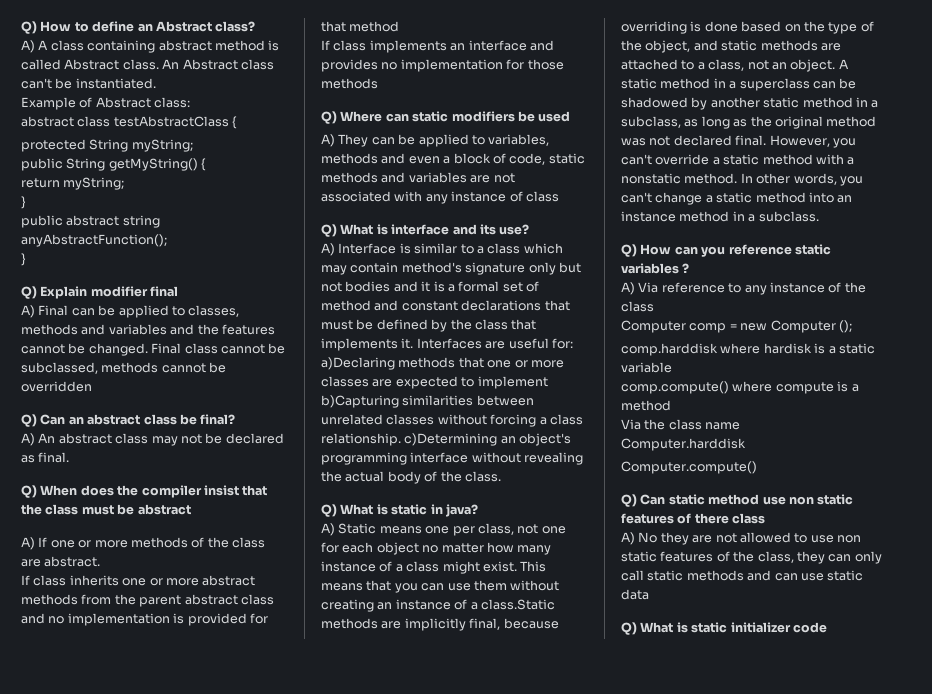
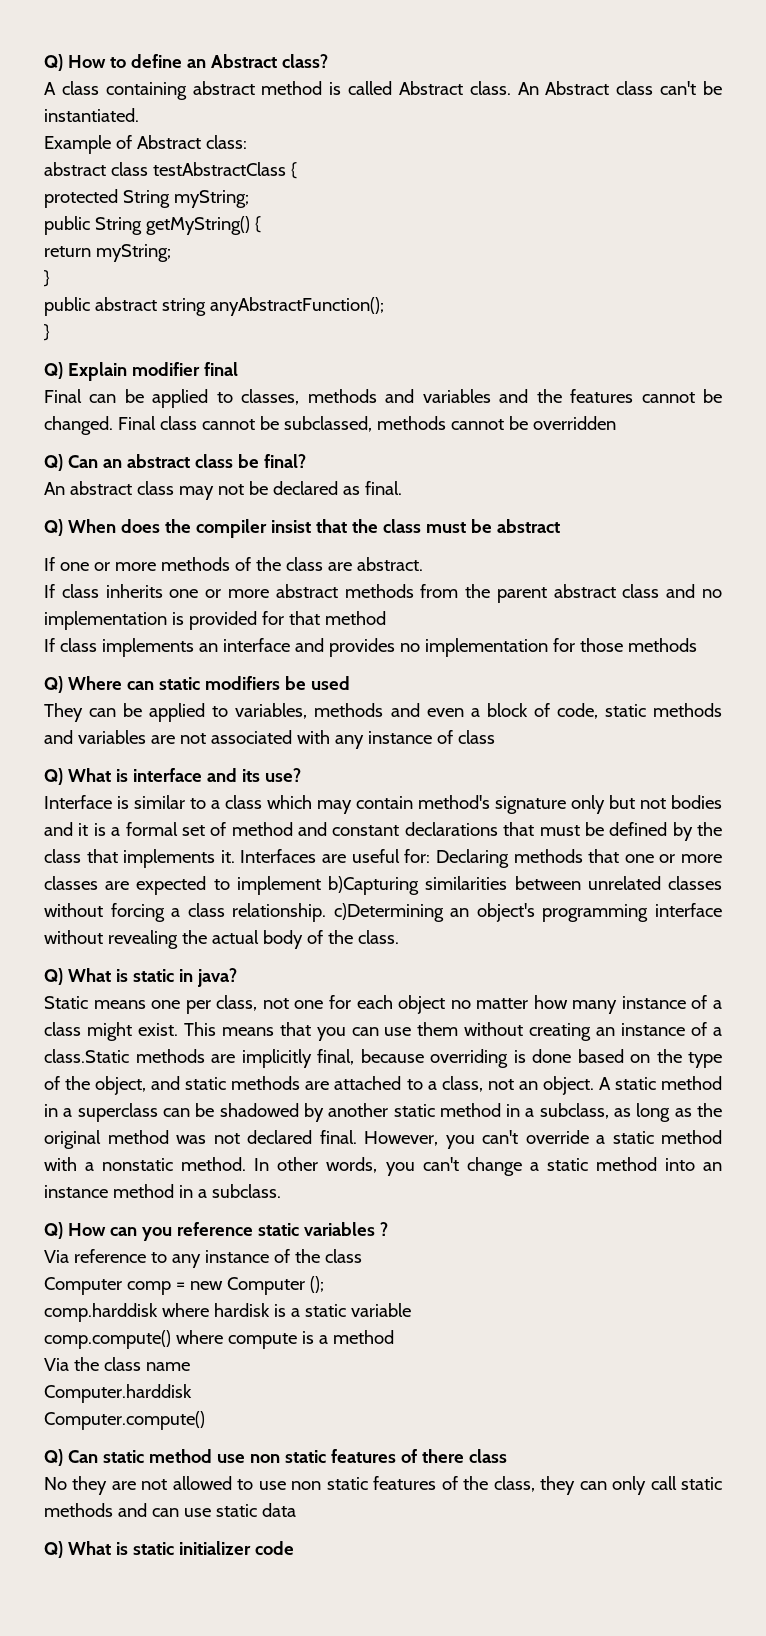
[21,40,35,53] A) -> (328, 61) none
[21,305,35,318] A) -> (238, 369) none
[21,433,35,446] A) -> (306, 461) none
[21,537,35,550] A) -> (560, 526) none
[321,134,335,147] A) -> (350, 683) none
[321,243,335,256] A) -> (301, 775) none
[321,357,395,370] a)Declaring -> [435,849,509,868] Declaring
[321,523,335,536] A) -> (237, 977) none
[621,282,635,295] A) -> (388, 1229) none
[621,532,635,545] A) -> (507, 1456) none

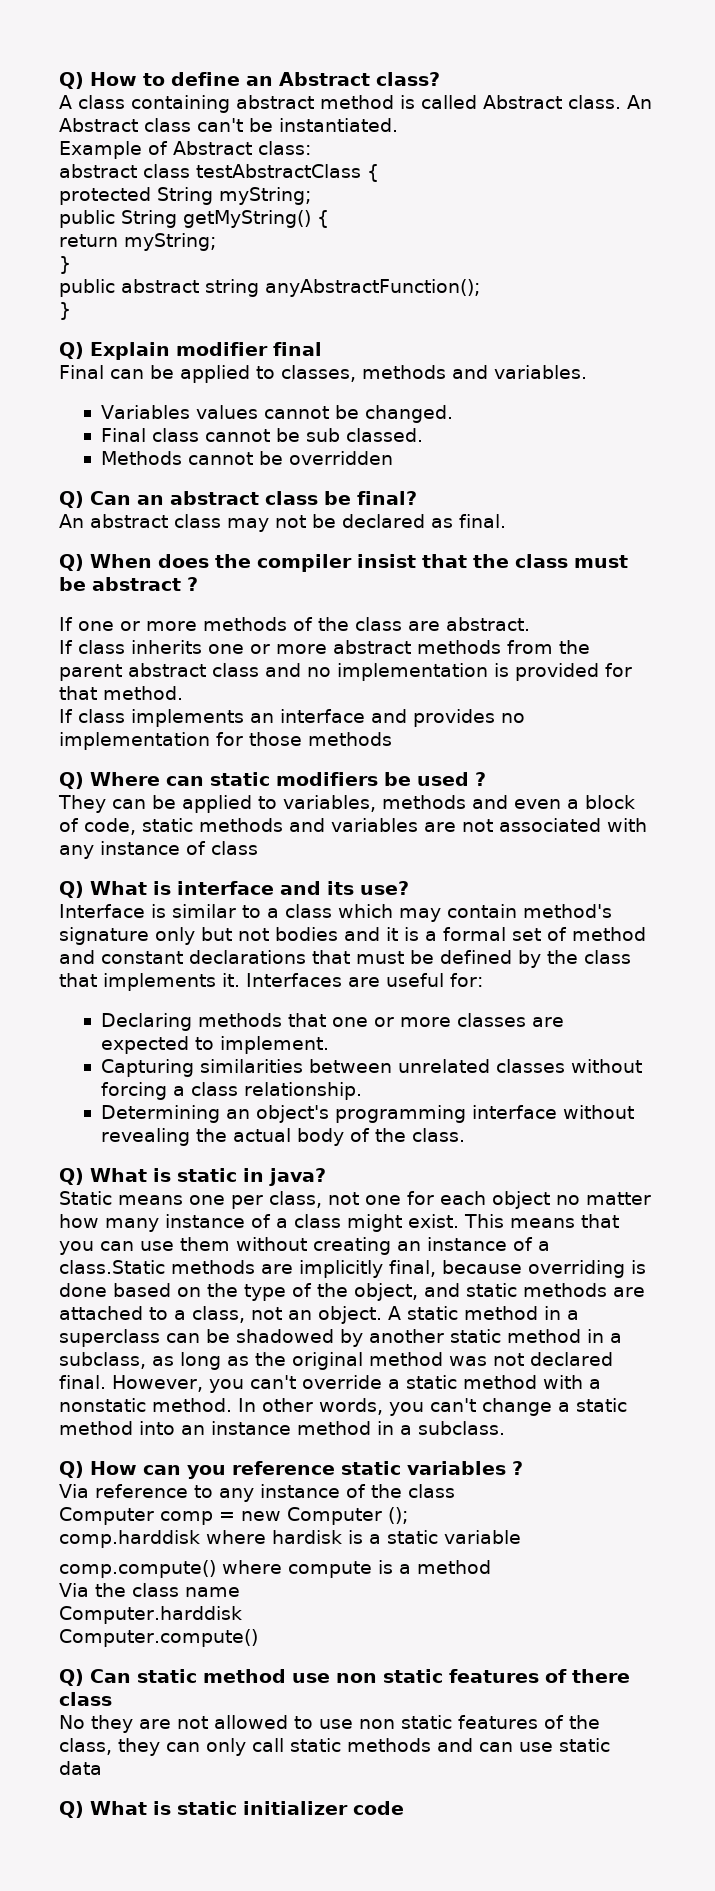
[422,389,634,403] variables and the features -> [493,365,587,379] [101,405,259,419] variables. // Variables values
(113, 425) none -> (454, 414) //
[283,416,446,432] subclassed, methods -> [306,428,424,442] [101,451,183,465] sub classed. // Methods
(560, 526) none -> [187,577,198,591] ?
[324,611,386,625] method -> [103,686,183,700] method.
(350, 683) none -> [475,772,486,786] ?
(431, 856) none -> (483, 980) //
[236,876,420,895] implement b)Capturing -> [220,1036,330,1054] [101,1059,195,1077] implement. // Capturing
[333,903,444,922] c)Determining -> [101,1105,221,1123] // Determining

